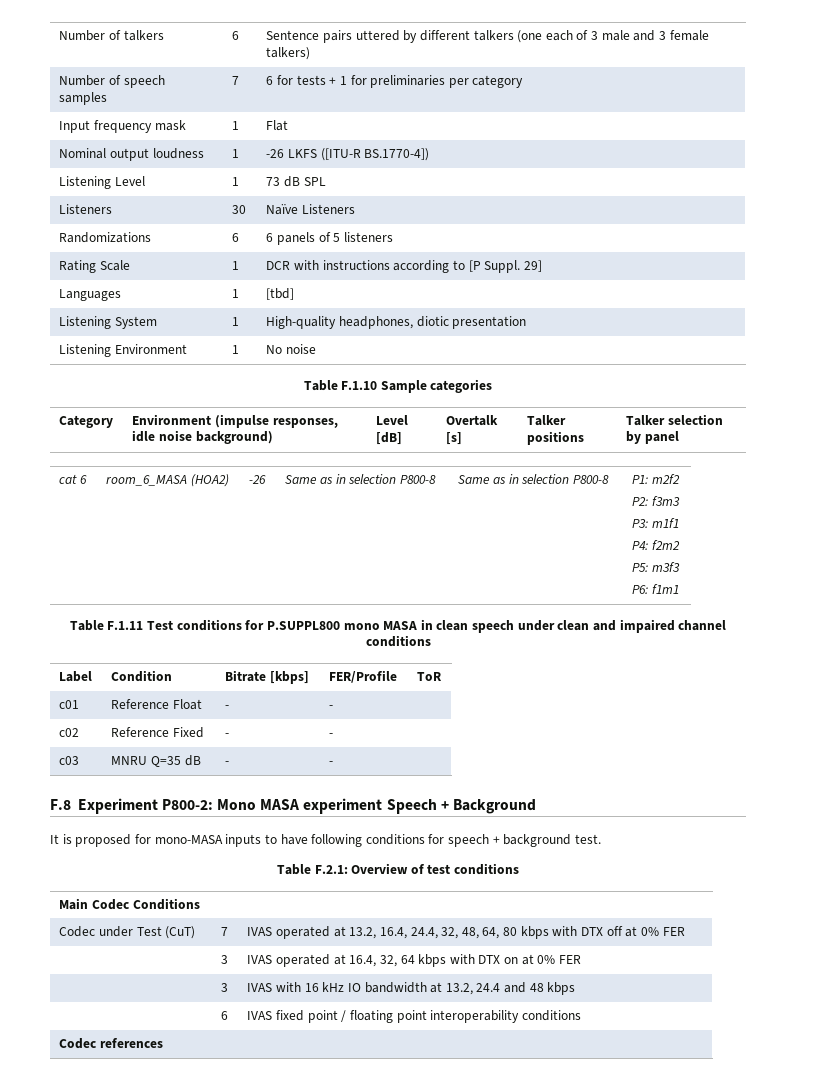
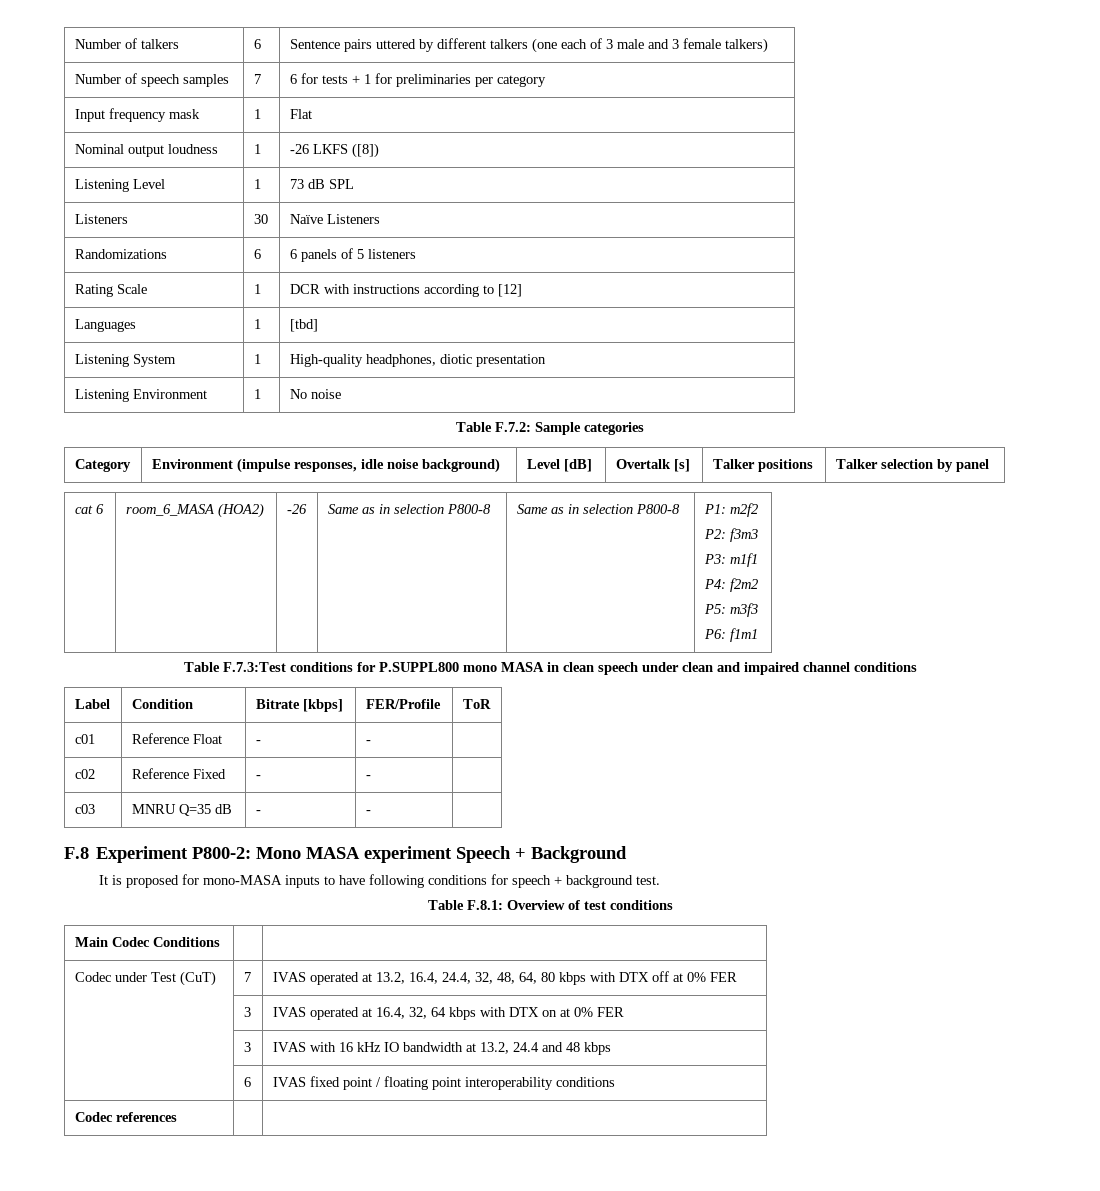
[320,148,430,161] ([ITU-R BS.1770-4]) -> [351,143,379,158] ([8])
[468,260,542,273] [P Suppl. 29] -> [497,284,522,297] [12]
[341,381,378,390] F.1.10 -> [495,422,531,432] F.7.2:
[107,620,173,630] F.1.11 Test -> [222,662,286,672] F.7.3:Test
[314,865,348,874] F.2.1: -> [466,900,503,910] F.8.1:

